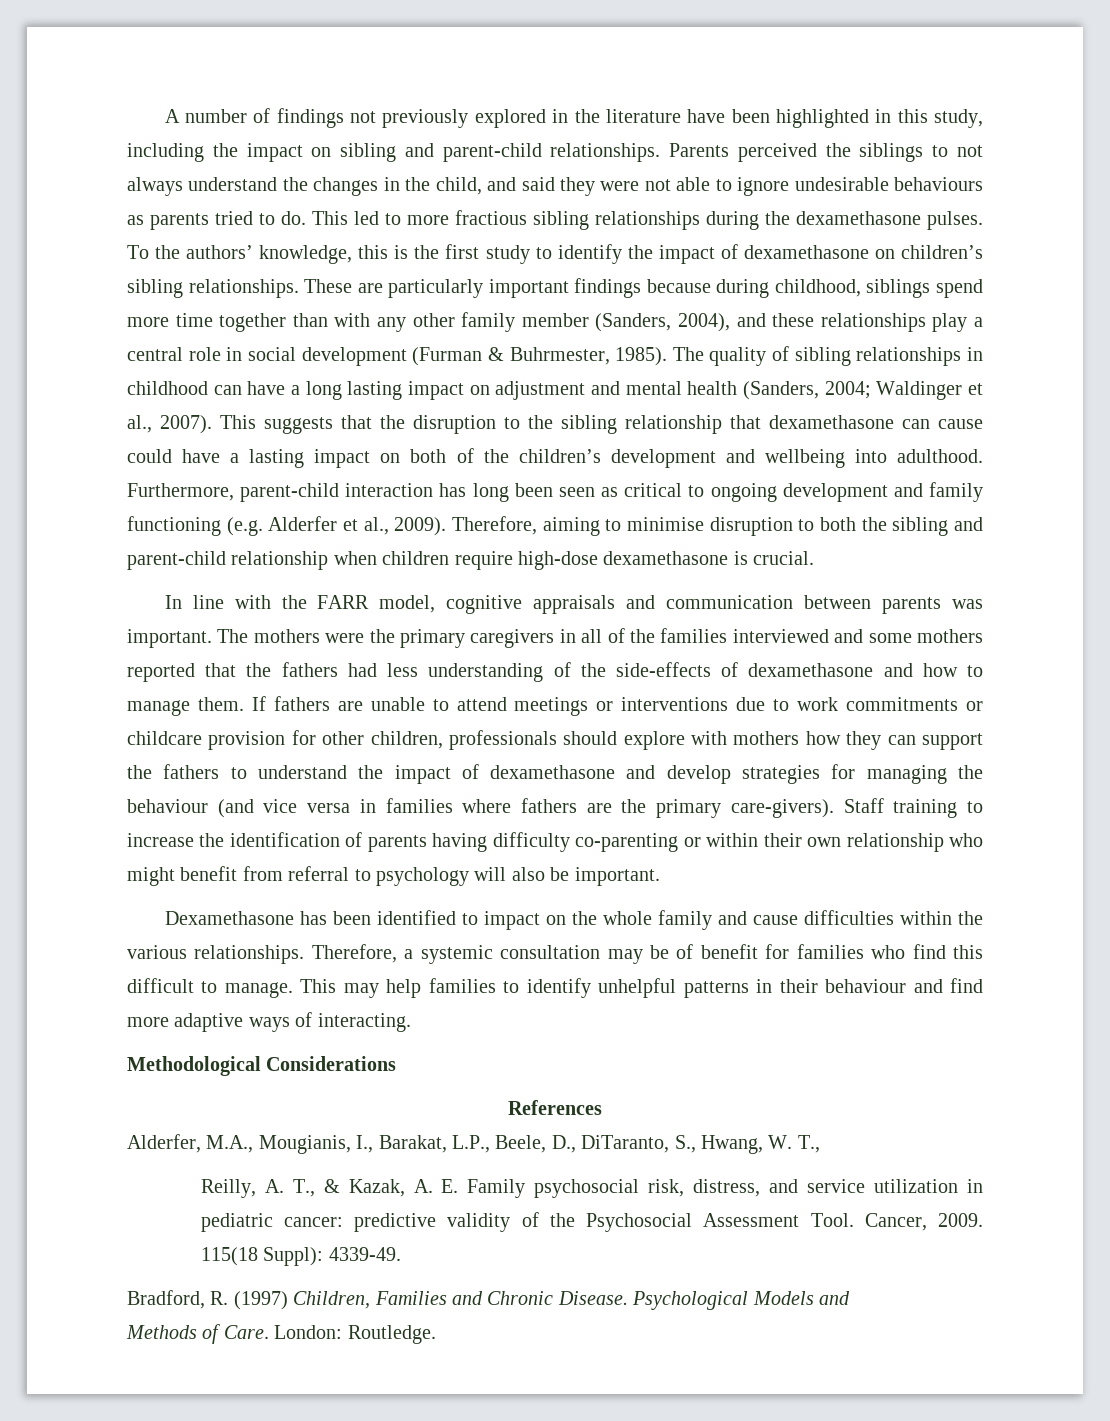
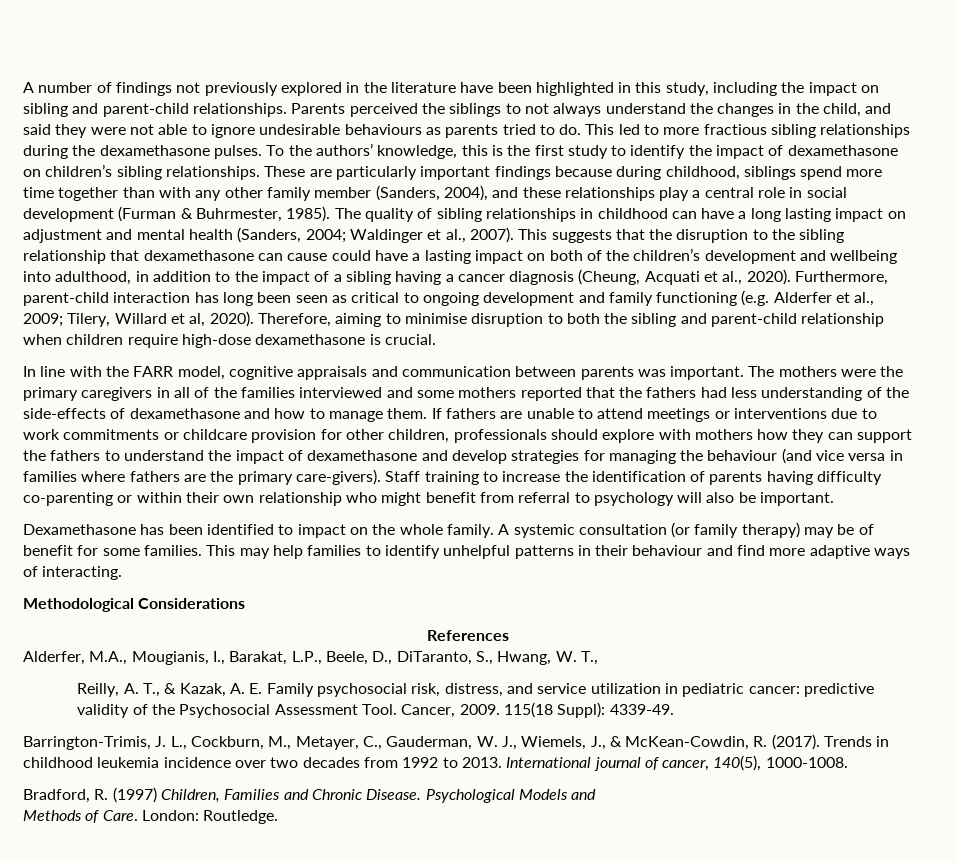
[896,449,983,463] adulthood. -> [55,269,791,285] adulthood, in addition to the impact of a sibling having a cancer diagnosis (Cheung, Acquati et al., 2020).
[394,517,447,536] 2009). -> [23,311,254,327] 2009; Tilery, Willard et al, 2020).
[657,910,984,930] [127,944,601,964] family and cause difficulties within the various relationships. Therefore, a systemic consultation -> [446,522,800,538] family. A systemic consultation (or family therapy)
[796,944,984,959] [127,978,293,998] families who find this difficult to manage. -> [102,545,202,556] some families.
(401, 1254) none -> [23,734,890,750] [23,755,848,771] // Barrington‐Trimis, J. L., Cockburn, M., Metayer, C., Gauderman, W. J., Wiemels, J., & McKean‐Cowdin, R. (2017). Trends in childhood leukemia incidence over two decades from 1992 to 2013. International journal of cancer, 140(5), 1000-1008.

